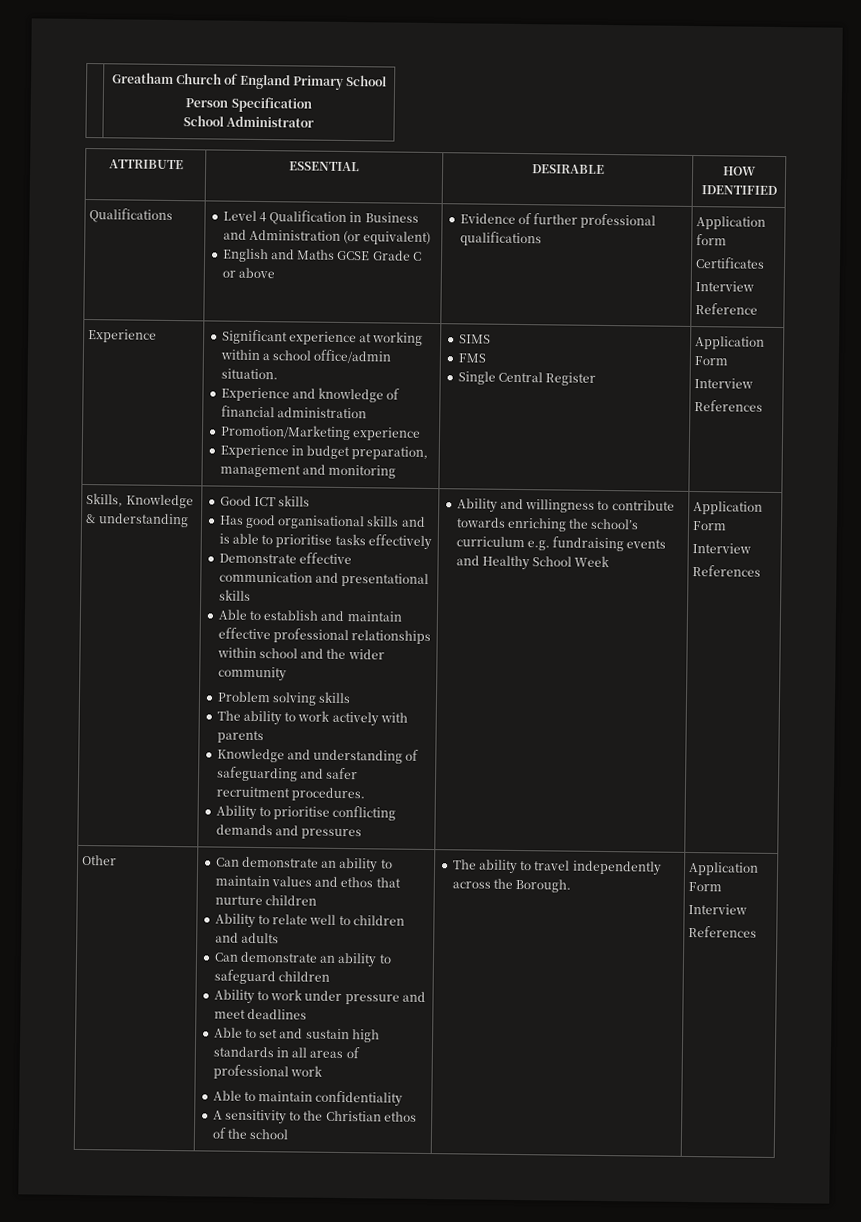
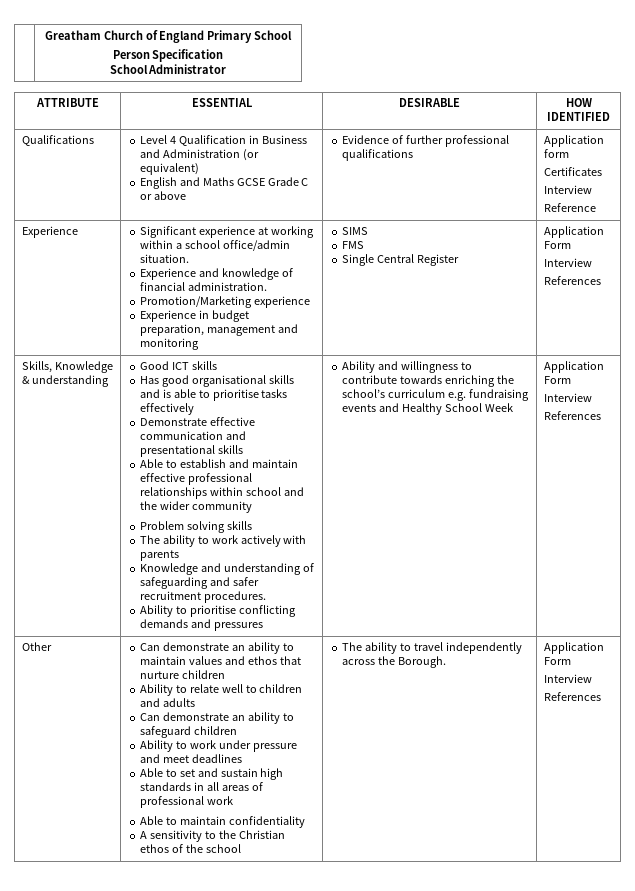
[276,407,367,419] administration -> [187,282,267,291] administration.

